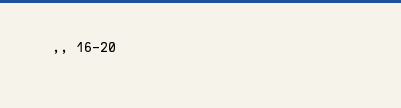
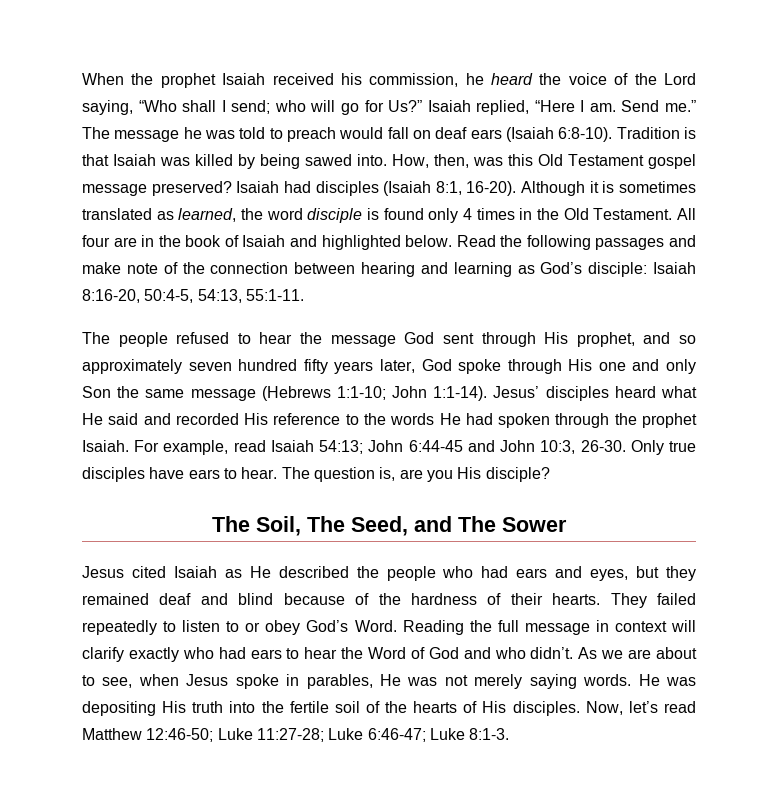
[52,42,116,54] ,, 16-20 -> [82,73,696,88] [82,100,696,115] [82,127,696,142] [82,154,696,169] [82,181,696,196] [82,208,697,223] [82,235,696,250] [82,262,696,277] [82,289,304,303] [82,332,697,347] [82,359,696,374] [82,386,697,401] [82,413,697,428] [82,440,696,455] [82,467,550,482] [212,516,567,536] [82,566,697,581] [82,593,696,608] [82,620,696,635] [82,647,697,662] [82,674,697,689] [82,701,696,716] [82,728,510,742] When the prophet Isaiah received his commission, he heard the voice of the Lord saying, “Who shall I send; who will go for Us?” Isaiah replied, “Here I am. Send me.” The message he was told to preach would fall on deaf ears (Isaiah 6:8-10). Tradition is that Isaiah was killed by being sawed into. How, then, was this Old Testament gospel message preserved? Isaiah had disciples (Isaiah 8:1, 16-20). Although it is sometimes translated as learned, the word disciple is found only 4 times in the Old Testament. All four are in the book of Isaiah and highlighted below. Read the following passages and make note of the connection between hearing and learning as God’s disciple: Isaiah 8:16-20, 50:4-5, 54:13, 55:1-11. // The people refused to hear the message God sent through His prophet, and so approximately seven hundred fifty years later, God spoke through His one and only Son the same message (Hebrews 1:1-10; John 1:1-14). Jesus’ disciples heard what He said and recorded His reference to the words He had spoken through the prophet Isaiah. For example, read Isaiah 54:13; John 6:44-45 and John 10:3, 26-30. Only true disciples have ears to hear. The question is, are you His disciple? // The Soil, The Seed, and The Sower // Jesus cited Isaiah as He described the people who had ears and eyes, but they remained deaf and blind because of the hardness of their hearts. They failed repeatedly to listen to or obey God’s Word. Reading the full message in context will clarify exactly who had ears to hear the Word of God and who didn’t. As we are about to see, when Jesus spoke in parables, He was not merely saying words. He was depositing His truth into the fertile soil of the hearts of His disciples. Now, let’s read Matthew 12:46-50; Luke 11:27-28; Luke 6:46-47; Luke 8:1-3.

